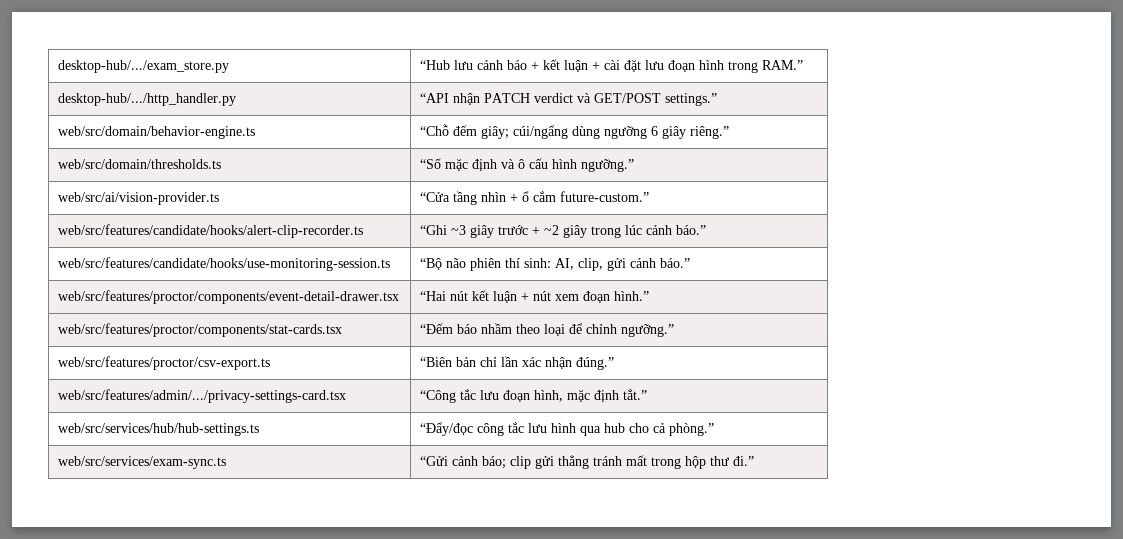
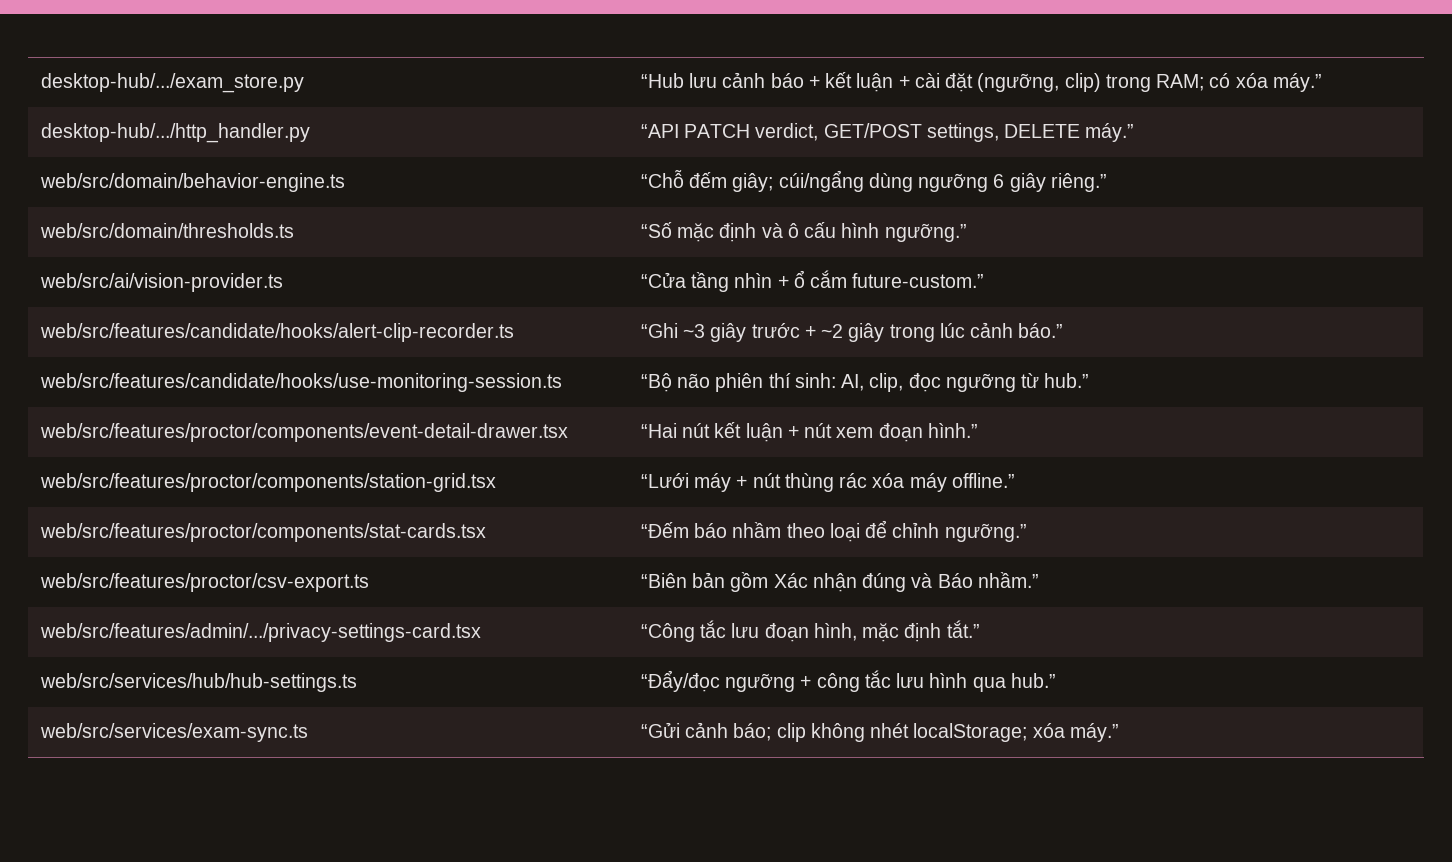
[645,60,804,73] [58,93,237,106] [420,93,718,106] lưu đoạn hình trong RAM.” // desktop-hub/.../http_handler.py | “API nhận PATCH verdict và GET/POST settings.” -> [977,73,1322,92] [40,123,310,143] [640,123,1135,142] (ngưỡng, clip) trong RAM; có xóa máy.” // desktop-hub/.../http_handler.py | “API PATCH verdict, GET/POST settings, DELETE máy.”
[607,258,691,271] gửi cảnh báo.” -> [908,373,1090,392] đọc ngưỡng từ hub.”
(650, 296) none -> [39,473,496,492] [640,473,1015,492] // web/src/features/proctor/components/station-grid.tsx | “Lưới máy + nút thùng rác xóa máy offline.”
[480,356,615,370] chỉ lần xác nhận đúng.” -> [730,572,1039,592] gồm Xác nhận đúng và Báo nhầm.”
(474, 429) none -> [724,673,812,692] ngưỡng +
[604,423,715,436] hub cho cả phòng.” -> [1010,673,1056,688] hub.”
[535,455,755,469] gửi thẳng tránh mất trong hộp thư đi.” -> [810,723,1119,742] không nhét localStorage; xóa máy.”

